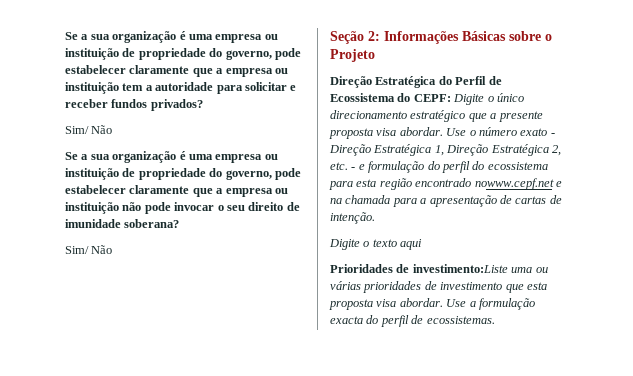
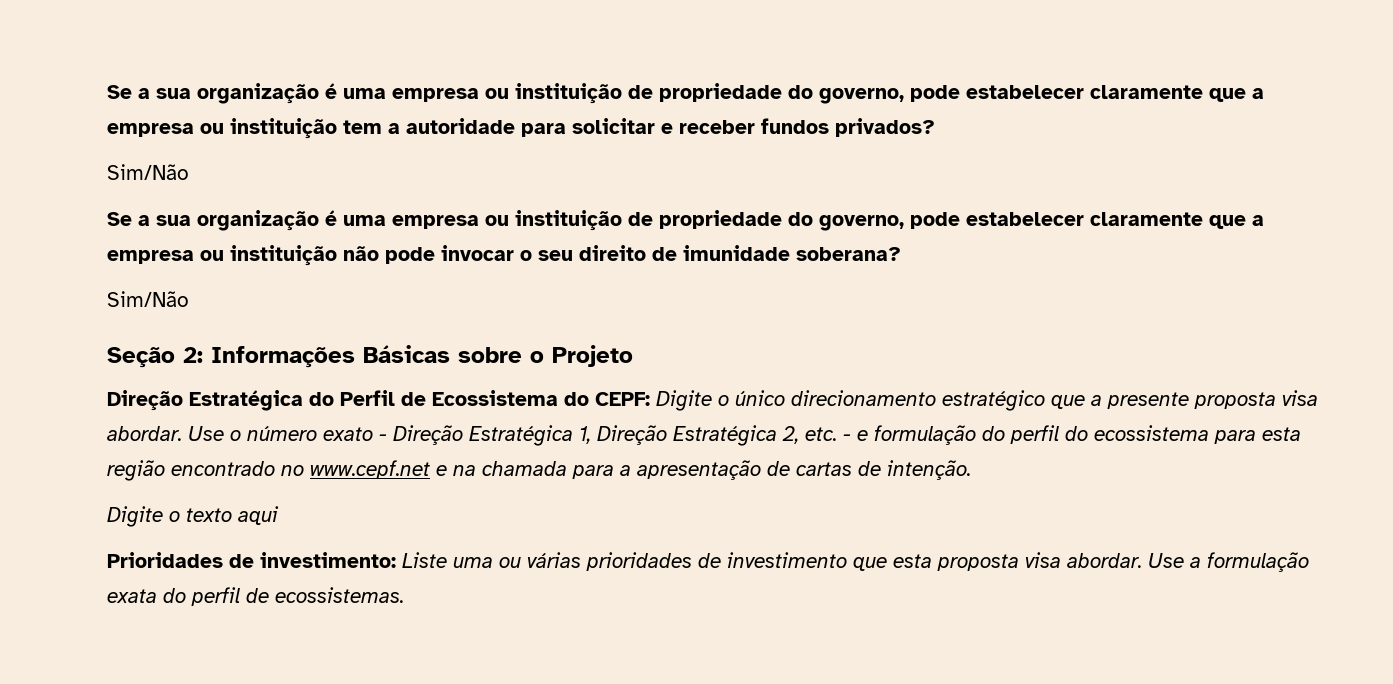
[65,125,113,134] Sim/ Não -> [107,164,189,180] Sim/Não
[65,245,113,254] Sim/ Não -> [107,291,189,307] Sim/Não
[474,178,554,190] nowww.cepf.net -> [281,460,430,479] no www.cepf.net
[412,264,508,273] investimento:Liste -> [260,552,447,568] investimento: Liste
[330,316,363,324] exacta -> [107,589,157,603] exata

